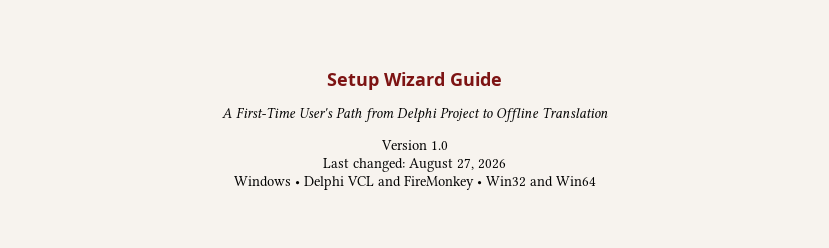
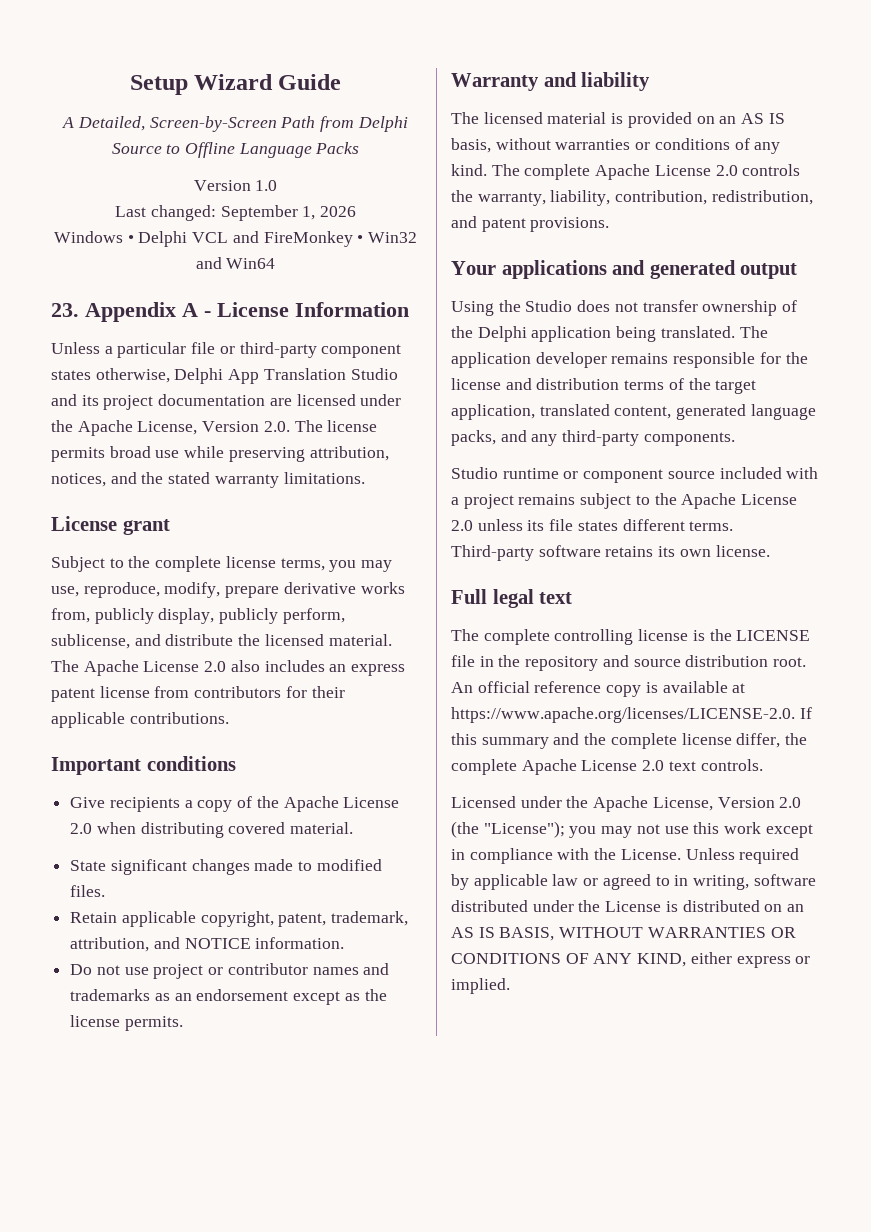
[235,107,333,118] First-Time User's -> [77,116,277,132] Detailed, Screen-by-Screen
[439,107,480,121] Project -> [111,143,162,154] Source
[541,107,608,118] Translation -> [238,142,360,158] Language Packs
[409,158,474,172] August 27, -> [220,205,316,221] September 1,
(596, 181) none -> [51,302,409,322] [51,342,402,358] [51,368,398,384] [51,394,402,410] [51,420,378,436] [51,446,389,462] [51,472,365,488] [51,516,170,535] [51,556,393,572] [51,582,405,598] [51,608,345,624] [51,634,392,649] [51,660,406,676] [51,686,345,702] [51,712,229,728] [51,756,236,775] [70,796,400,812] [70,822,354,838] [70,859,382,875] [70,885,106,897] [70,911,409,927] [70,937,345,952] [70,963,390,979] [70,989,387,1005] [70,1015,183,1031] [451,72,651,91] [451,112,785,128] [451,138,781,154] [451,164,801,180] [451,190,813,206] [451,216,610,232] [451,260,798,279] [451,300,798,316] [451,326,768,342] [451,352,808,368] [451,378,757,394] [451,404,816,420] [451,430,735,446] [451,467,819,483] [451,493,798,509] [451,519,734,531] [451,545,770,561] [451,589,573,608] [451,629,811,645] [451,655,807,671] [451,681,746,697] [451,707,812,723] [451,733,808,749] [451,759,763,775] [451,796,802,812] [451,821,813,838] [451,848,800,864] [451,874,816,890] [451,900,805,912] [451,927,796,941] [451,952,811,968] [451,978,510,994] // 23. Appendix A - License Information // Unless a particular file or third-party component states otherwise, Delphi App Translation Studio and its project documentation are licensed under the Apache License, Version 2.0. The license permits broad use while preserving attribution, notices, and the stated warranty limitations. // License grant // Subject to the complete license terms, you may use, reproduce, modify, prepare derivative works from, publicly display, publicly perform, sublicense, and distribute the licensed material. The Apache License 2.0 also includes an express patent license from contributors for their applicable contributions. // Important conditions // Give recipients a copy of the Apache License 2.0 when distributing covered material. // State significant changes made to modified files. // Retain applicable copyright, patent, trademark, attribution, and NOTICE information. // Do not use project or contributor names and trademarks as an endorsement except as the license permits. // Warranty and liability // The licensed material is provided on an AS IS basis, without warranties or conditions of any kind. The complete Apache License 2.0 controls the warranty, liability, contribution, redistribution, and patent provisions. // Your applications and generated output // Using the Studio does not transfer ownership of the Delphi application being translated. The application developer remains responsible for the license and distribution terms of the target application, translated content, generated language packs, and any third-party components. // Studio runtime or component source included with a project remains subject to the Apache License 2.0 unless its file states different terms. Third-party software retains its own license. // Full legal text // The complete controlling license is the LICENSE file in the repository and source distribution root. An official reference copy is available at https://www.apache.org/licenses/LICENSE-2.0. If this summary and the complete license differ, the complete Apache License 2.0 text controls. // Licensed under the Apache License, Version 2.0 (the "License"); you may not use this work except in compliance with the License. Unless required by applicable law or agreed to in writing, software distributed under the License is distributed on an AS IS BASIS, WITHOUT WARRANTIES OR CONDITIONS OF ANY KIND, either express or implied.

